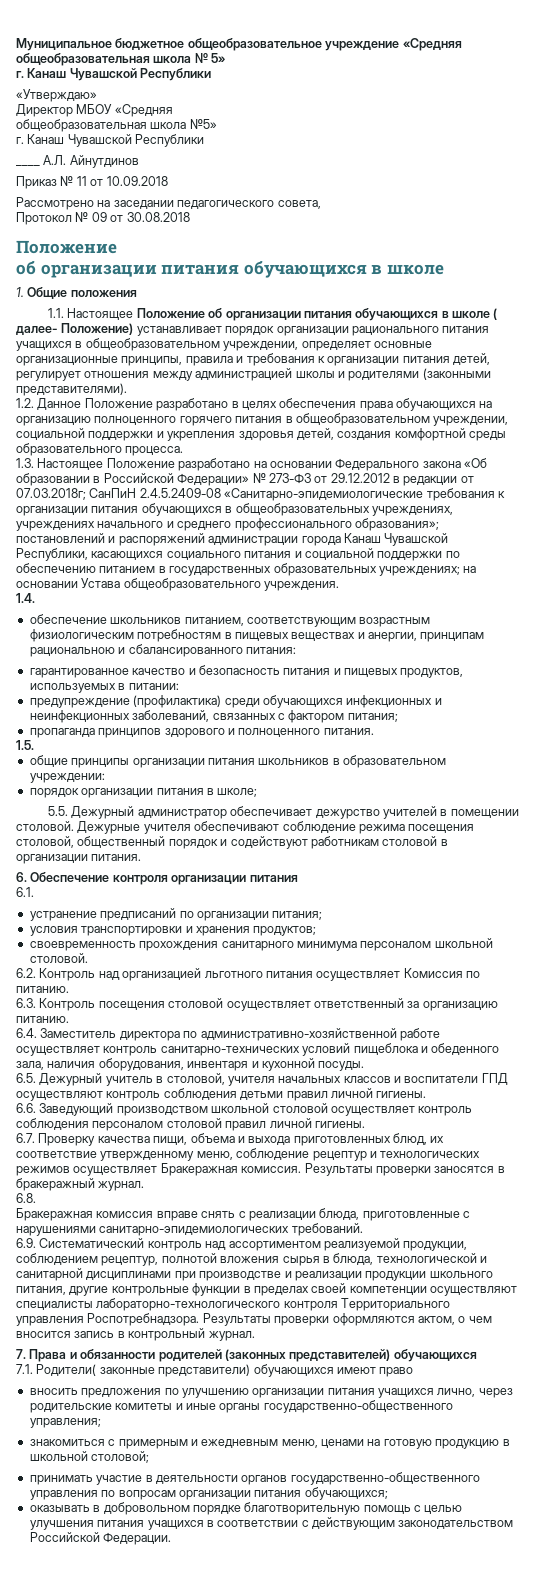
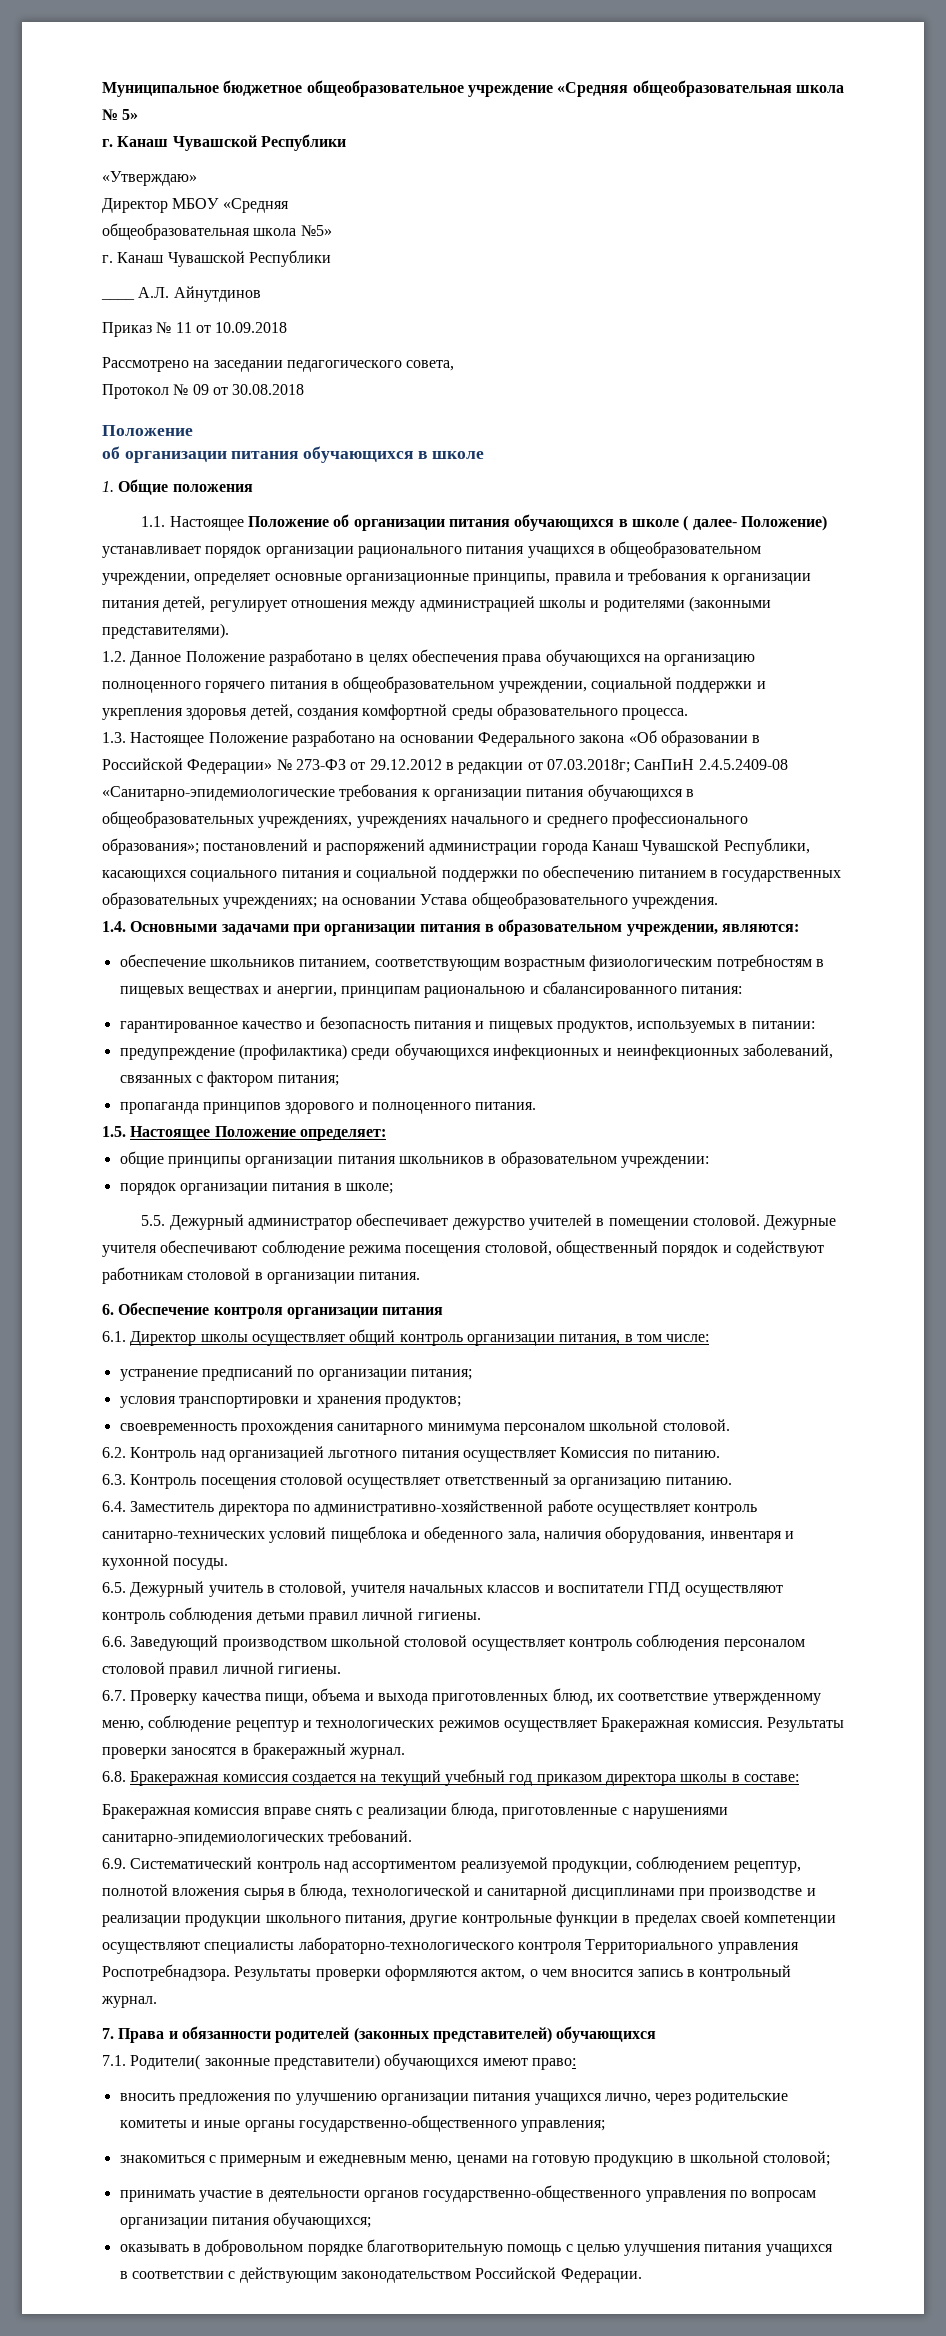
(35, 598) none -> [130,919,799,936] Основными задачами при организации питания в образовательном учреждении, являются:
(34, 745) none -> [130,1126,386,1141] Настоящее Положение определяет:
(34, 892) none -> [130,1329,710,1346] Директор школы осуществляет общий контроль организации питания, в том числе:
(36, 1198) none -> [130,1769,799,1786] Бракеражная комиссия создается на текущий учебный год приказом директора школы в составе:
[379,1367,414,1377] право -> [531,2058,576,2070] право:

